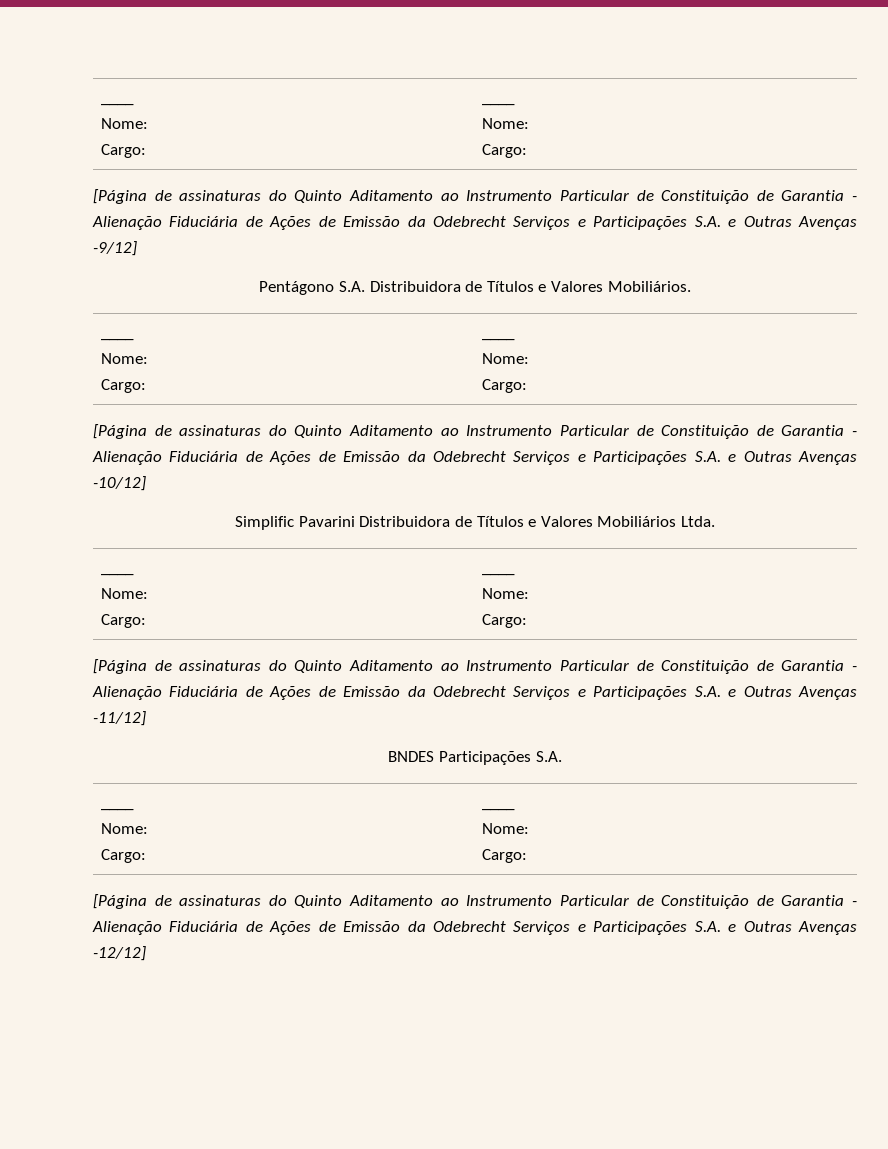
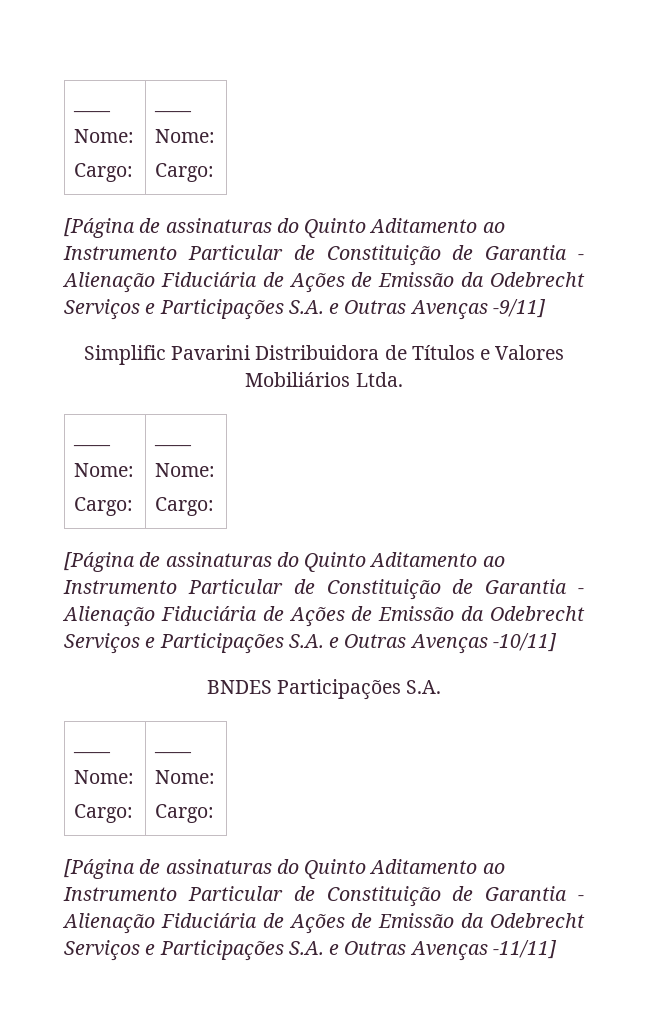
[93,241,137,256] [259,281,691,295] [100,338,134,341] [100,353,148,364] [100,379,146,393] [481,338,515,341] [481,353,529,364] [481,379,527,393] [93,424,857,439] [92,451,858,465] [93,476,146,491] -9/12] // Pentágono S.A. Distribuidora de Títulos e Valores Mobiliários. // ____ // Nome: // Cargo: | ____ // Nome: // Cargo: // [Página de assinaturas do Quinto Aditamento ao Instrumento Particular de Constituição de Garantia - Alienação Fiduciária de Ações de Emissão da Odebrecht Serviços e Participações S.A. e Outras Avenças -10/12] -> [492,299,546,318] -9/11]
[93,711,146,726] -11/12] -> [492,633,557,652] -10/11]
[93,946,146,961] -12/12] -> [492,940,557,959] -11/11]

